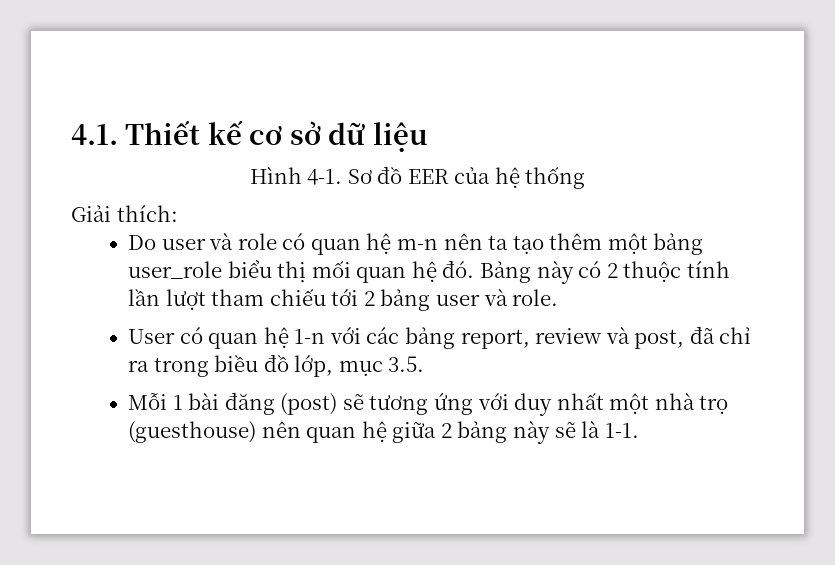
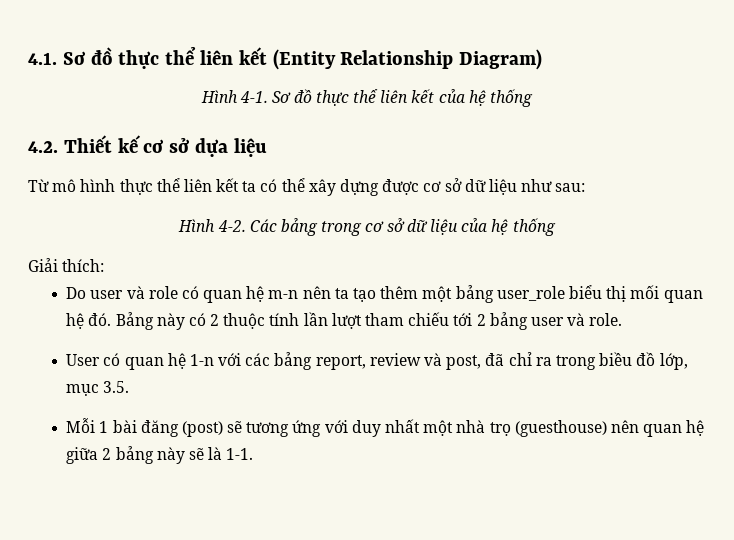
[125,120,428,152] [249,166,449,185] Thiết kế cơ sở dữ liệu // Hình 4-1. Sơ đồ EER -> [62,46,543,70] [201,89,533,107] [28,135,267,157] [28,178,586,196] [178,218,458,236] Sơ đồ thực thể liên kết (Entity Relationship Diagram) // Hình 4-1. Sơ đồ thực thể liên kết của hệ thống // 4.2. Thiết kế cơ sở dựa liệu // Từ mô hình thực thể liên kết ta có thể xây dựng được cơ sở dữ liệu như sau: // Hình 4-2. Các bảng trong cơ sở dữ liệu

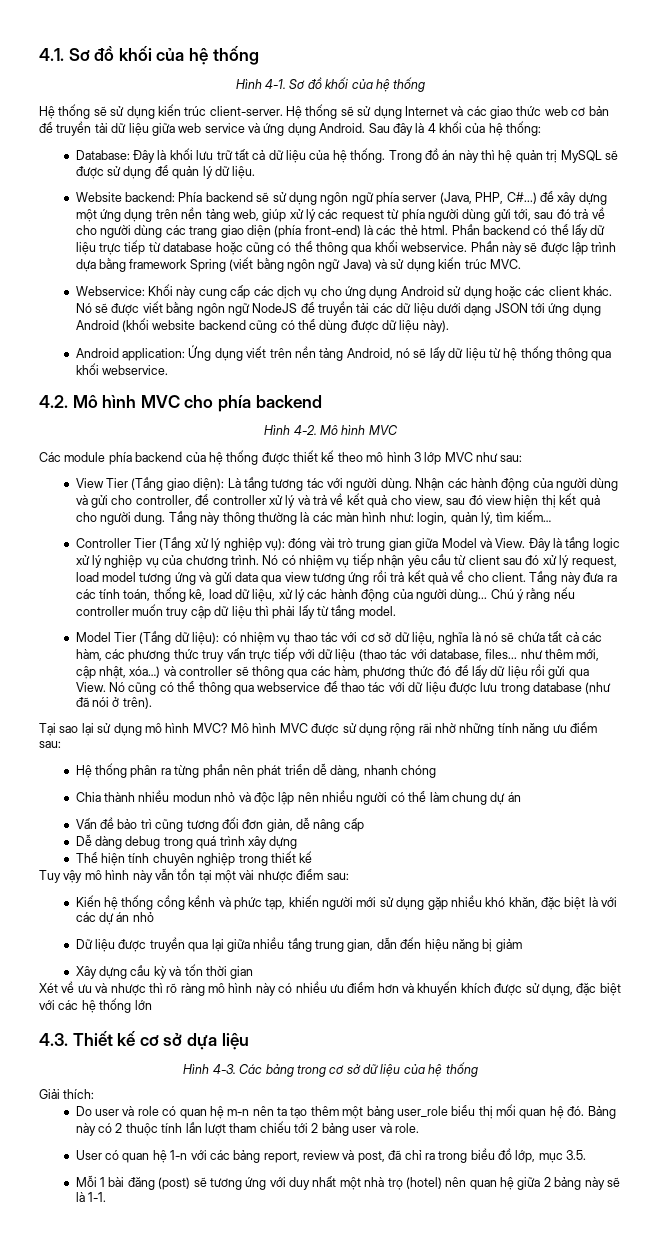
[118,46,543,70] thực thể liên kết (Entity Relationship Diagram) -> [118,46,259,65] khối của hệ thống
[315,89,533,107] [28,141,58,153] thực thể liên kết của hệ thống // 4.2. -> [325,77,426,92] [39,104,609,119] [39,121,542,136] [75,148,618,163] [75,165,256,179] [75,191,607,205] [75,207,605,222] [75,224,606,238] [75,240,617,255] [75,257,521,272] [75,284,613,299] [75,301,601,316] [75,318,449,333] [75,345,612,361] [75,363,169,375] [39,395,322,412] [264,425,397,435] [39,450,523,465] [75,477,619,491] [75,493,600,508] [75,510,551,525] [75,537,620,551] [75,553,617,568] [75,570,617,585] [75,587,575,602] [75,604,396,619] [75,631,602,645] [75,647,600,662] [75,664,589,679] [75,681,612,695] [75,697,152,709] [39,722,597,736] [39,741,61,748] [75,763,437,778] [75,790,521,805] [75,817,364,832] [75,834,298,849] [75,851,313,866] [39,868,349,883] [75,895,618,910] [75,912,154,925] [75,937,522,952] [75,964,254,979] [39,981,621,996] [39,998,152,1013] [39,1033,68,1046] khối của hệ thống // Hệ thống sẽ sử dụng kiến trúc client-server. Hệ thống sẽ sử dụng Internet và các giao thức web cơ bản để truyền tải dữ liệu giữa web service và ứng dụng Android. Sau đây là 4 khối của hệ thống: // Database: Đây là khối lưu trữ tất cả dữ liệu của hệ thống. Trong đồ án này thì hệ quản trị MySQL sẽ được sử dụng để quản lý dữ liệu. // Website backend: Phía backend sẽ sử dụng ngôn ngữ phía server (Java, PHP, C#...) để xây dựng một ứng dụng trên nền tảng web, giúp xử lý các request từ phía người dùng gửi tới, sau đó trả về cho người dùng các trang giao diện (phía front-end) là các thẻ html. Phần backend có thể lấy dữ liệu trực tiếp từ database hoặc cũng có thể thông qua khối webservice. Phần này sẽ được lập trình dựa bằng framework Spring (viết bằng ngôn ngữ Java) và sử dụng kiến trúc MVC. // Webservice: Khối này cung cấp các dịch vụ cho ứng dụng Android sử dụng hoặc các client khác. Nó sẽ được viết bằng ngôn ngữ NodeJS để truyền tải các dữ liệu dưới dạng JSON tới ứng dụng Android (khối website backend cũng có thể dùng được dữ liệu này). // Android application: Ứng dụng viết trên nền tảng Android, nó sẽ lấy dữ liệu từ hệ thống thông qua khối webservice. // 4.2. Mô hình MVC cho phía backend // Hình 4-2. Mô hình MVC // Các module phía backend của hệ thống được thiết kế theo mô hình 3 lớp MVC như sau: // View Tier (Tầng giao diện): Là tầng tương tác với người dùng. Nhận các hành động của người dùng và gửi cho controller, để controller xử lý và trả về kết quả cho view, sau đó view hiện thị kết quả cho người dung. Tầng này thông thường là các màn hình như: login, quản lý, tìm kiếm… // Controller Tier (Tầng xử lý nghiệp vụ): đóng vài trò trung gian giữa Model và View. Đây là tầng logic xử lý nghiệp vụ của chương trình. Nó có nhiệm vụ tiếp nhận yêu cầu từ client sau đó xử lý request, load model tương ứng và gửi data qua view tương ứng rồi trả kết quả về cho client. Tầng này đưa ra các tính toán, thống kê, load dữ liệu, xử lý các hành động của người dùng... Chú ý rằng nếu controller muốn truy cập dữ liệu thì phải lấy từ tầng model. // Model Tier (Tầng dữ liệu): có nhiệm vụ thao tác với cơ sở dữ liệu, nghĩa là nó sẽ chứa tất cả các hàm, các phương thức truy vấn trực tiếp với dữ liệu (thao tác với database, files... như thêm mới, cập nhật, xóa…) và controller sẽ thông qua các hàm, phương thức đó để lấy dữ liệu rồi gửi qua View. Nó cũng có thể thông qua webservice để thao tác với dữ liệu được lưu trong database (như đã nói ở trên). // Tại sao lại sử dụng mô hình MVC? Mô hình MVC được sử dụng rộng rãi nhờ những tính năng ưu điểm sau: // Hệ thống phân ra từng phần nên phát triển dễ dàng, nhanh chóng // Chia thành nhiều modun nhỏ và độc lập nên nhiều người có thể làm chung dự án // Vấn đề bảo trì cũng tương đối đơn giản, dễ nâng cấp // Dễ dàng debug trong quá trình xây dựng // Thể hiện tính chuyên nghiệp trong thiết kế // Tuy vậy mô hình này vẫn tồn tại một vài nhược điểm sau: // Kiến hệ thống cồng kềnh và phức tạp, khiến người mới sử dụng gặp nhiều khó khăn, đặc biệt là với các dự án nhỏ // Dữ liệu được truyền qua lại giữa nhiều tầng trung gian, dẫn đến hiệu năng bị giảm // Xây dựng cầu kỳ và tốn thời gian // Xét về ưu và nhược thì rõ ràng mô hình này có nhiều ưu điểm hơn và khuyến khích được sử dụng, đặc biệt với các hệ thống lớn // 4.3.
[28,178,586,196] [178,219,246,232] // Từ mô hình thực thể liên kết ta có thể xây dựng được cơ sở dữ liệu như sau: // Hình 4-2. -> [183,1064,236,1074] // Hình 4-3.
[514,420,607,437] (guesthouse) -> [405,1177,442,1189] (hotel)

